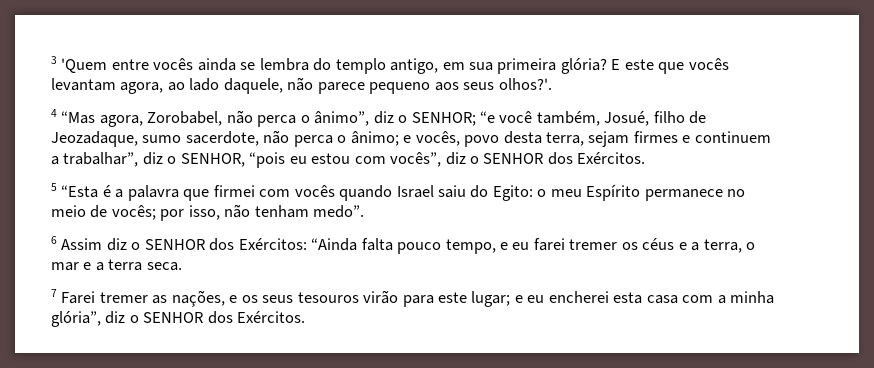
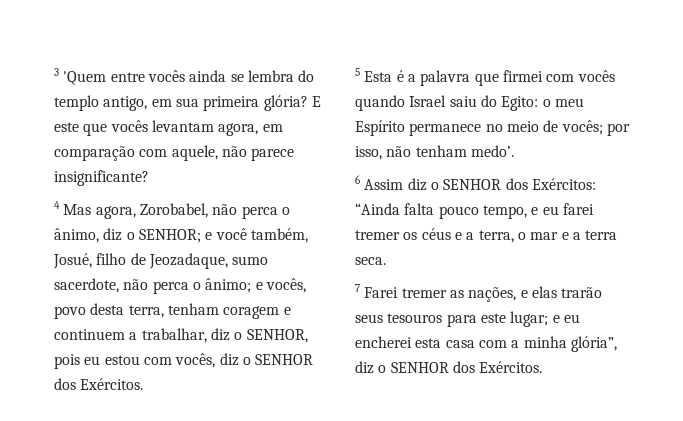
[167,77,552,94] ao lado daquele, não parece pequeno aos seus olhos?'. -> [262,124,283,132] [54,145,295,161] [54,170,149,186] em comparação com aquele, não parece insignificante?
[61,111,96,124] “Mas -> [63,204,92,215] Mas
[314,111,370,126] ânimo”, -> [54,228,99,243] ânimo,
[480,111,496,123] “e -> [205,232,213,240] e
[588,131,678,147] sejam firmes -> [167,303,280,319] tenham coragem
[63,152,139,167] trabalhar”, -> [141,328,207,343] trabalhar,
[249,152,286,168] “pois -> [54,354,80,369] pois
[390,152,442,167] vocês”, -> [175,353,216,368] vocês,
[61,185,99,198] “Esta -> [364,71,393,82] Esta
[313,205,365,218] medo”. -> [470,145,514,157] medo’.
[241,295,258,303] os -> [531,286,603,298] elas trarão
[363,290,399,304] virão -> (443, 318) none

